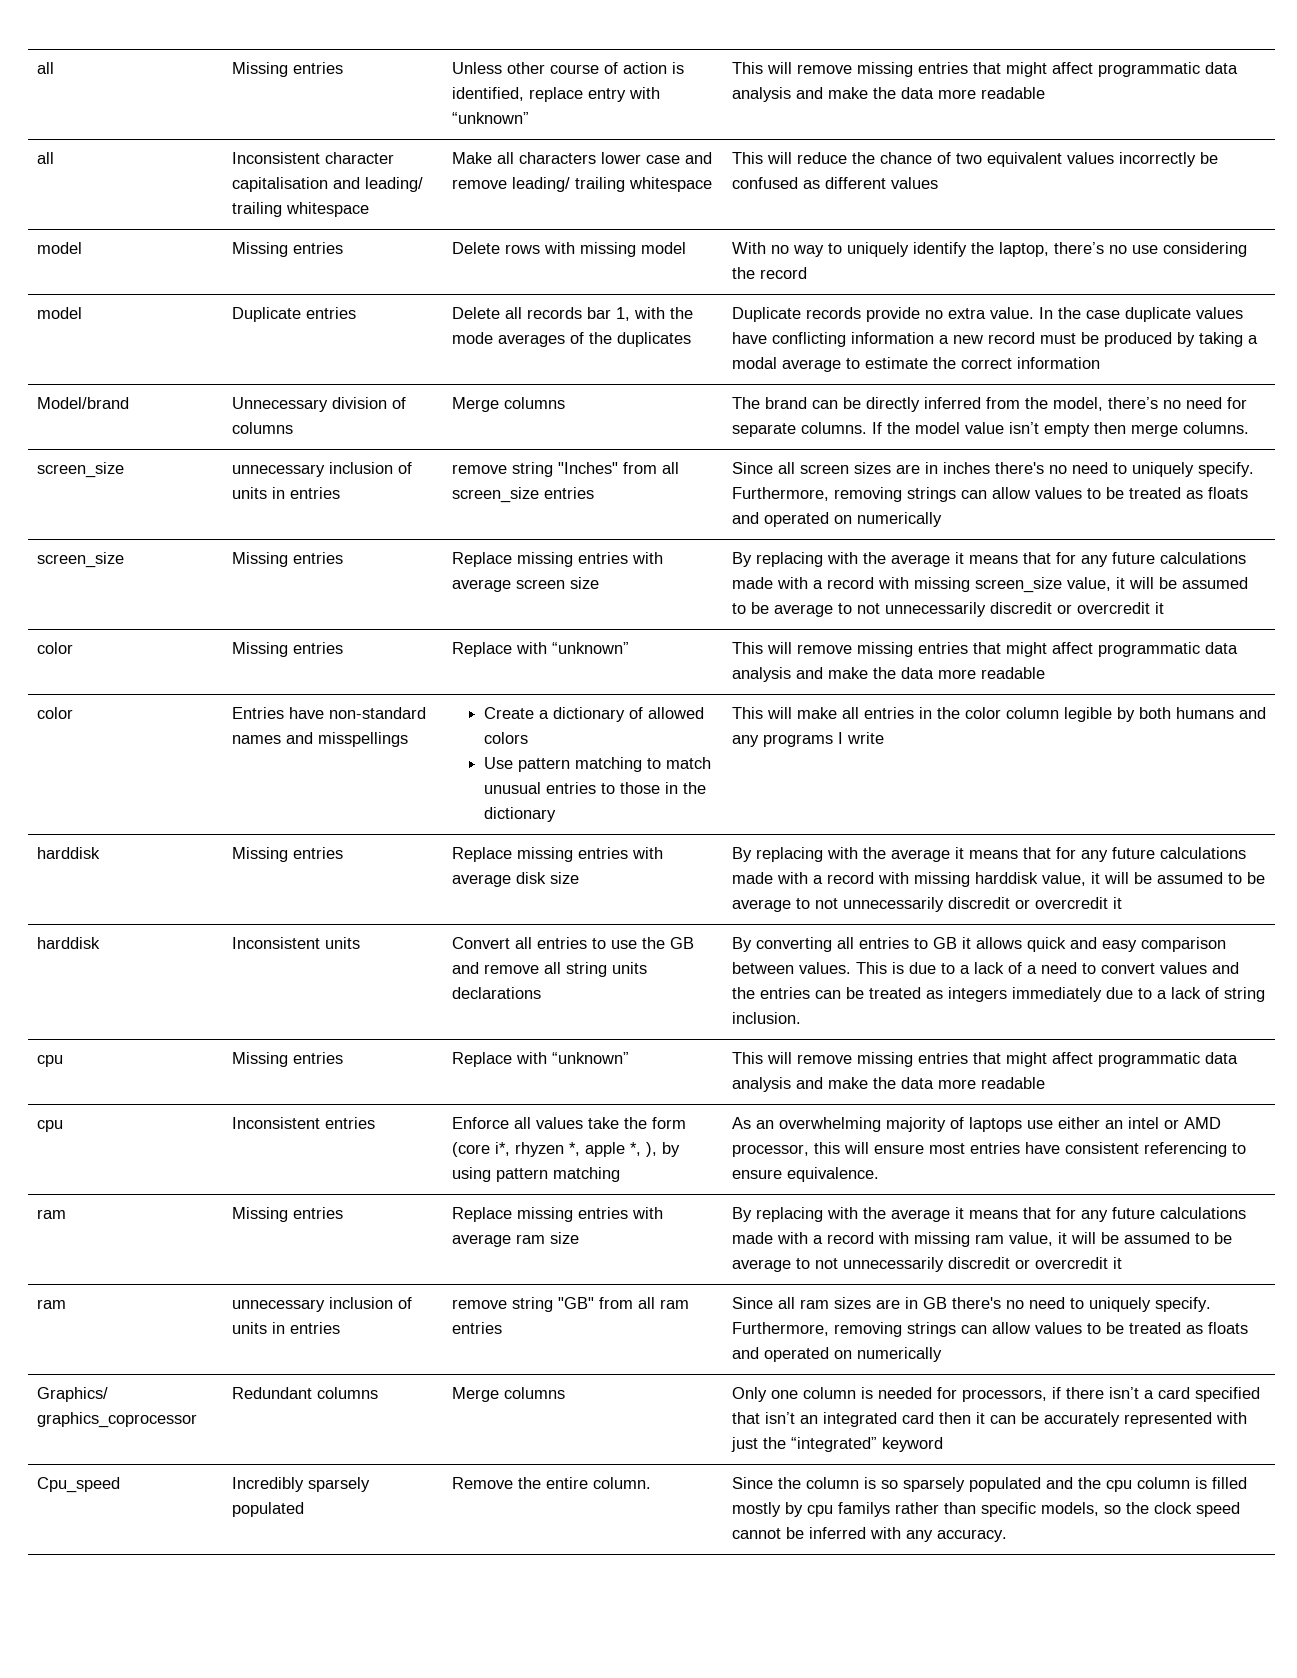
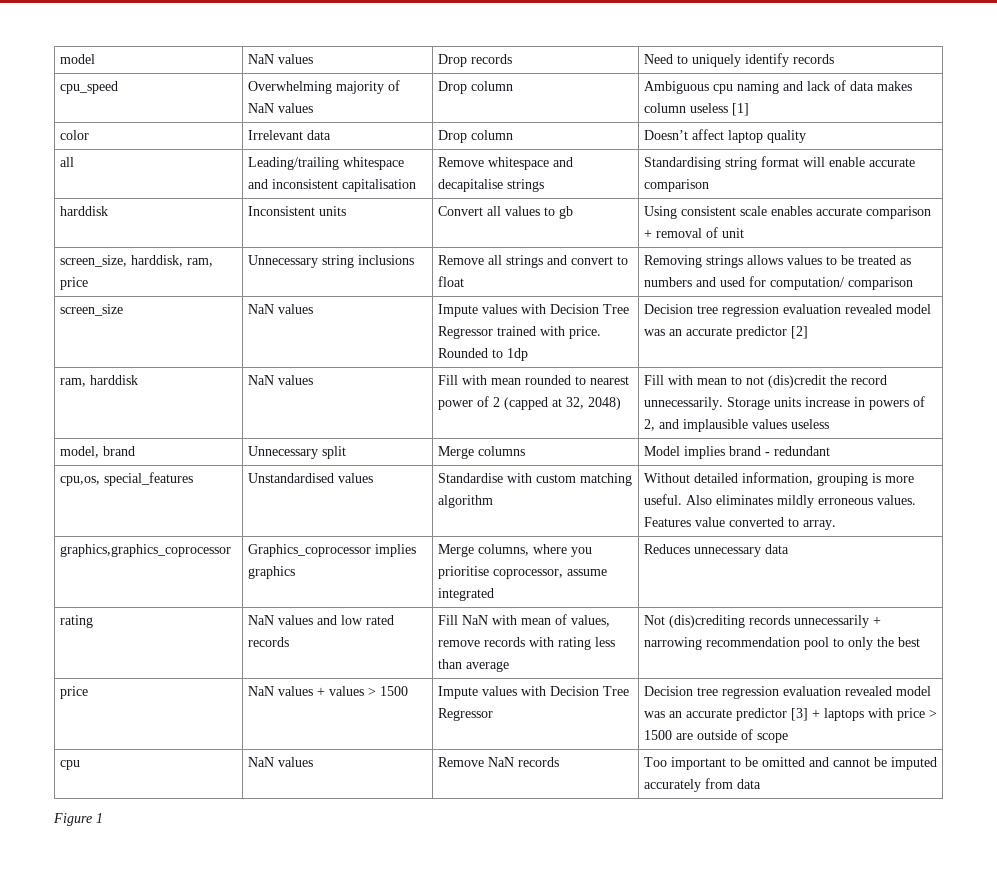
[36,62,54,74] [231,62,343,77] [451,62,684,74] [451,87,660,102] [451,112,529,124] [731,62,1238,77] [731,87,1045,102] [36,152,54,164] [231,152,394,164] [231,177,423,192] [231,202,369,217] [451,152,712,164] [451,177,712,192] [731,152,1218,167] [731,177,938,189] [36,242,82,254] [231,242,343,257] [451,242,686,257] [731,242,1247,257] [731,267,807,279] [36,307,82,319] [231,307,356,322] [451,307,693,321] [451,332,691,347] [731,307,1243,322] [731,332,1258,347] [731,357,1100,372] [36,397,129,409] [231,397,406,412] [231,422,293,434] [451,397,565,412] [731,397,1247,412] [731,422,1249,437] [36,462,124,478] [231,462,412,477] [231,487,340,499] [451,462,679,477] [451,487,594,503] [731,462,1254,477] [731,487,1248,502] [731,512,942,527] [36,552,124,568] [231,552,343,567] [451,552,663,567] [451,577,599,592] [731,552,1246,567] [731,577,1248,593] [731,602,1164,617] [36,642,73,654] [231,642,343,657] [451,642,629,657] [731,642,1238,657] [731,667,1045,682] [36,707,73,719] [231,707,426,719] [231,732,408,747] [483,707,704,722] [483,732,528,744] [483,757,711,772] [483,782,706,794] [483,807,556,822] [731,707,1266,722] [731,732,884,747] [36,847,100,859] [231,847,343,862] [451,847,663,862] [451,872,579,887] [731,847,1246,862] [731,872,1265,887] [731,897,1122,912] all | Missing entries | Unless other course of action is identified, replace entry with “unknown” | This will remove missing entries that might affect programmatic data analysis and make the data more readable // all | Inconsistent character capitalisation and leading/ trailing whitespace | Make all characters lower case and remove leading/ trailing whitespace | This will reduce the chance of two equivalent values incorrectly be confused as different values // model | Missing entries | Delete rows with missing model | With no way to uniquely identify the laptop, there’s no use considering the record // model | Duplicate entries | Delete all records bar 1, with the mode averages of the duplicates | Duplicate records provide no extra value. In the case duplicate values have conflicting information a new record must be produced by taking a modal average to estimate the correct information // Model/brand | Unnecessary division of columns | Merge columns | The brand can be directly inferred from the model, there’s no need for separate columns. If the model value isn’t empty then merge columns. // screen_size | unnecessary inclusion of units in entries | remove string "Inches" from all screen_size entries | Since all screen sizes are in inches there's no need to uniquely specify. Furthermore, removing strings can allow values to be treated as floats and operated on numerically // screen_size | Missing entries | Replace missing entries with average screen size | By replacing with the average it means that for any future calculations made with a record with missing screen_size value, it will be assumed to be average to not unnecessarily discredit or overcredit it // color | Missing entries | Replace with “unknown” | This will remove missing entries that might affect programmatic data analysis and make the data more readable // color | Entries have non-standard names and misspellings | Create a dictionary of allowed colors // Use pattern matching to match unusual entries to those in the dictionary | This will make all entries in the color column legible by both humans and any programs I write // harddisk | Missing entries | Replace missing entries with average disk size | By replacing with the average it means that for any future calculations made with a record with missing harddisk value, it will be assumed to be average to not unnecessarily discredit or overcredit it -> [59,54,95,64] [247,54,313,64] [437,54,512,67] [643,53,834,67] [59,81,118,94] [247,80,400,94] [247,103,313,113] [437,81,513,94] [643,80,912,94] [643,103,749,116] [59,130,89,140] [247,130,331,140] [437,130,513,143] [643,129,806,143] [59,157,74,167] [247,157,404,170] [247,179,416,192] [437,157,573,170] [437,179,544,192] [643,156,915,170] [643,179,709,192] model | NaN values | Drop records | Need to uniquely identify records // cpu_speed | Overwhelming majority of NaN values | Drop column | Ambiguous cpu naming and lack of data makes column useless [1] // color | Irrelevant data | Drop column | Doesn’t affect laptop quality // all | Leading/trailing whitespace and inconsistent capitalisation | Remove whitespace and decapitalise strings | Standardising string format will enable accurate comparison
[536,937,694,949] [451,962,647,977] [451,987,541,999] [731,937,1226,952] [731,962,1239,974] [731,987,1265,1002] [731,1012,801,1024] [36,1055,63,1067] [231,1052,343,1067] [451,1052,629,1067] [731,1052,1238,1067] [731,1077,1045,1092] [36,1120,63,1132] [231,1117,375,1129] [451,1117,686,1129] [451,1142,680,1157] [451,1167,620,1182] [731,1117,1221,1132] [731,1142,1246,1157] [731,1167,879,1182] [36,1209,66,1219] [231,1207,343,1222] [451,1207,663,1222] [451,1232,579,1247] [731,1207,1246,1222] [731,1232,1232,1247] [731,1257,1122,1272] [36,1299,66,1309] [231,1297,412,1312] [231,1322,340,1334] [451,1297,689,1312] [451,1322,502,1334] [731,1297,1211,1312] [731,1322,1248,1337] [731,1347,942,1362] [36,1387,108,1402] [36,1412,197,1428] [231,1387,378,1399] [451,1387,565,1402] [731,1387,1260,1402] [731,1412,1247,1427] [730,1437,943,1452] [36,1477,120,1493] [231,1477,370,1492] [231,1502,304,1517] [451,1477,651,1489] [731,1477,1247,1492] [731,1502,1240,1517] [731,1527,1007,1542] entries to use the GB and remove all string units declarations | By converting all entries to GB it allows quick and easy comparison between values. This is due to a lack of a need to convert values and the entries can be treated as integers immediately due to a lack of string inclusion. // cpu | Missing entries | Replace with “unknown” | This will remove missing entries that might affect programmatic data analysis and make the data more readable // cpu | Inconsistent entries | Enforce all values take the form (core i*, rhyzen *, apple *, ), by using pattern matching | As an overwhelming majority of laptops use either an intel or AMD processor, this will ensure most entries have consistent referencing to ensure equivalence. // ram | Missing entries | Replace missing entries with average ram size | By replacing with the average it means that for any future calculations made with a record with missing ram value, it will be assumed to be average to not unnecessarily discredit or overcredit it // ram | unnecessary inclusion of units in entries | remove string "GB" from all ram entries | Since all ram sizes are in GB there's no need to uniquely specify. Furthermore, removing strings can allow values to be treated as floats and operated on numerically // Graphics/ graphics_coprocessor | Redundant columns | Merge columns | Only one column is needed for processors, if there isn’t a card specified that isn’t an integrated card then it can be accurately represented with just the “integrated” keyword // Cpu_speed | Incredibly sparsely populated | Remove the entire column. | Since the column is so sparsely populated and the cpu column is filled mostly by cpu familys rather than specific models, so the clock speed cannot be inferred with any accuracy. -> [504,206,573,219] [643,206,931,219] [643,227,744,238] [59,255,213,267] [59,277,88,290] [247,255,414,268] [437,255,628,268] [437,276,464,287] [643,255,911,268] [643,276,913,290] [59,304,123,316] [247,304,313,314] [437,304,629,317] [437,326,601,339] [437,348,528,361] [643,304,931,317] [643,326,808,339] [59,375,138,387] [247,375,313,385] [437,375,629,385] [437,396,621,410] [643,375,887,388] [643,396,925,410] [643,419,829,432] [59,446,135,458] [247,446,346,459] [437,446,525,459] [643,446,830,459] [59,472,193,486] [247,473,373,483] [437,473,632,486] [437,495,493,508] [643,472,914,486] [643,494,916,508] [643,517,836,530] [59,544,231,557] [247,544,416,557] [247,566,295,579] [437,544,592,557] [437,566,607,579] [437,588,494,601] [643,544,789,557] [59,615,93,628] [247,615,394,625] [247,637,289,647] [437,614,610,627] [437,637,615,650] [437,659,509,672] [643,615,881,628] [643,637,920,650] [59,686,88,699] [247,686,408,696] [437,686,629,699] [437,708,493,721] [643,686,931,699] [643,708,937,721] [643,729,788,743] [59,760,80,770] [247,757,313,767] [437,757,559,767] [643,757,937,770] [643,778,761,792] [53,813,103,826] values to gb | Using consistent scale enables accurate comparison + removal of unit // screen_size, harddisk, ram, price | Unnecessary string inclusions | Remove all strings and convert to float | Removing strings allows values to be treated as numbers and used for computation/ comparison // screen_size | NaN values | Impute values with Decision Tree Regressor trained with price. Rounded to 1dp | Decision tree regression evaluation revealed model was an accurate predictor [2] // ram, harddisk | NaN values | Fill with mean rounded to nearest power of 2 (capped at 32, 2048) | Fill with mean to not (dis)credit the record unnecessarily. Storage units increase in powers of 2, and implausible values useless // model, brand | Unnecessary split | Merge columns | Model implies brand - redundant // cpu,os, special_features | Unstandardised values | Standardise with custom matching algorithm | Without detailed information, grouping is more useful. Also eliminates mildly erroneous values. Features value converted to array. // graphics,graphics_coprocessor | Graphics_coprocessor implies graphics | Merge columns, where you prioritise coprocessor, assume integrated | Reduces unnecessary data // rating | NaN values and low rated records | Fill NaN with mean of values, remove records with rating less than average | Not (dis)crediting records unnecessarily + narrowing recommendation pool to only the best // price | NaN values + values > 1500 | Impute values with Decision Tree Regressor | Decision tree regression evaluation revealed model was an accurate predictor [3] + laptops with price > 1500 are outside of scope // cpu | NaN values | Remove NaN records | Too important to be omitted and cannot be imputed accurately from data // Figure 1

